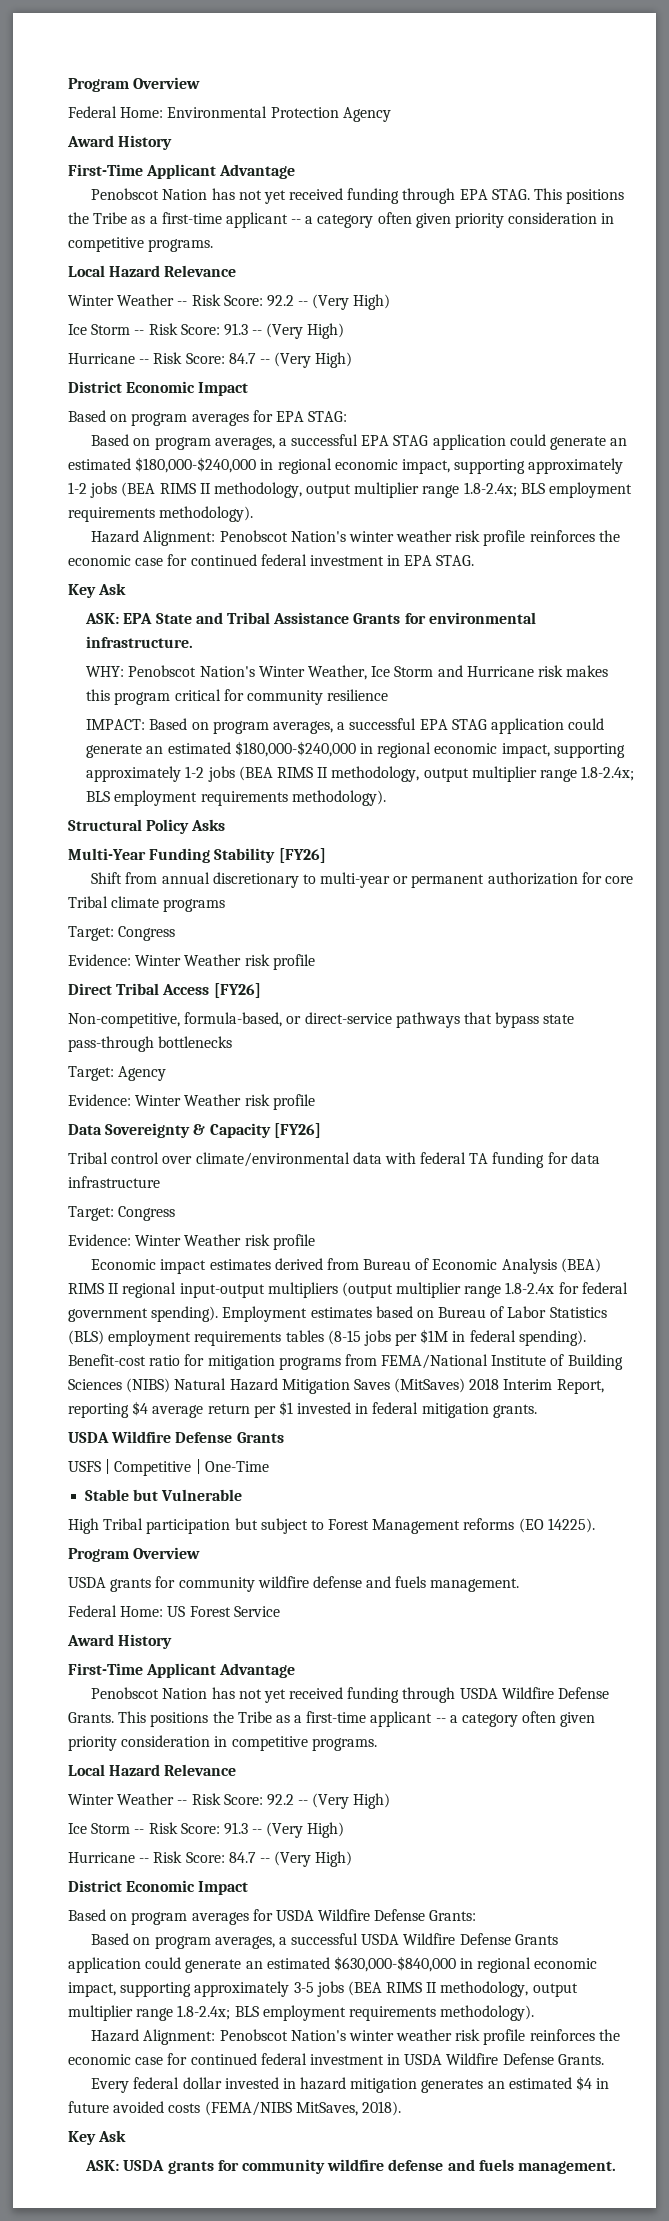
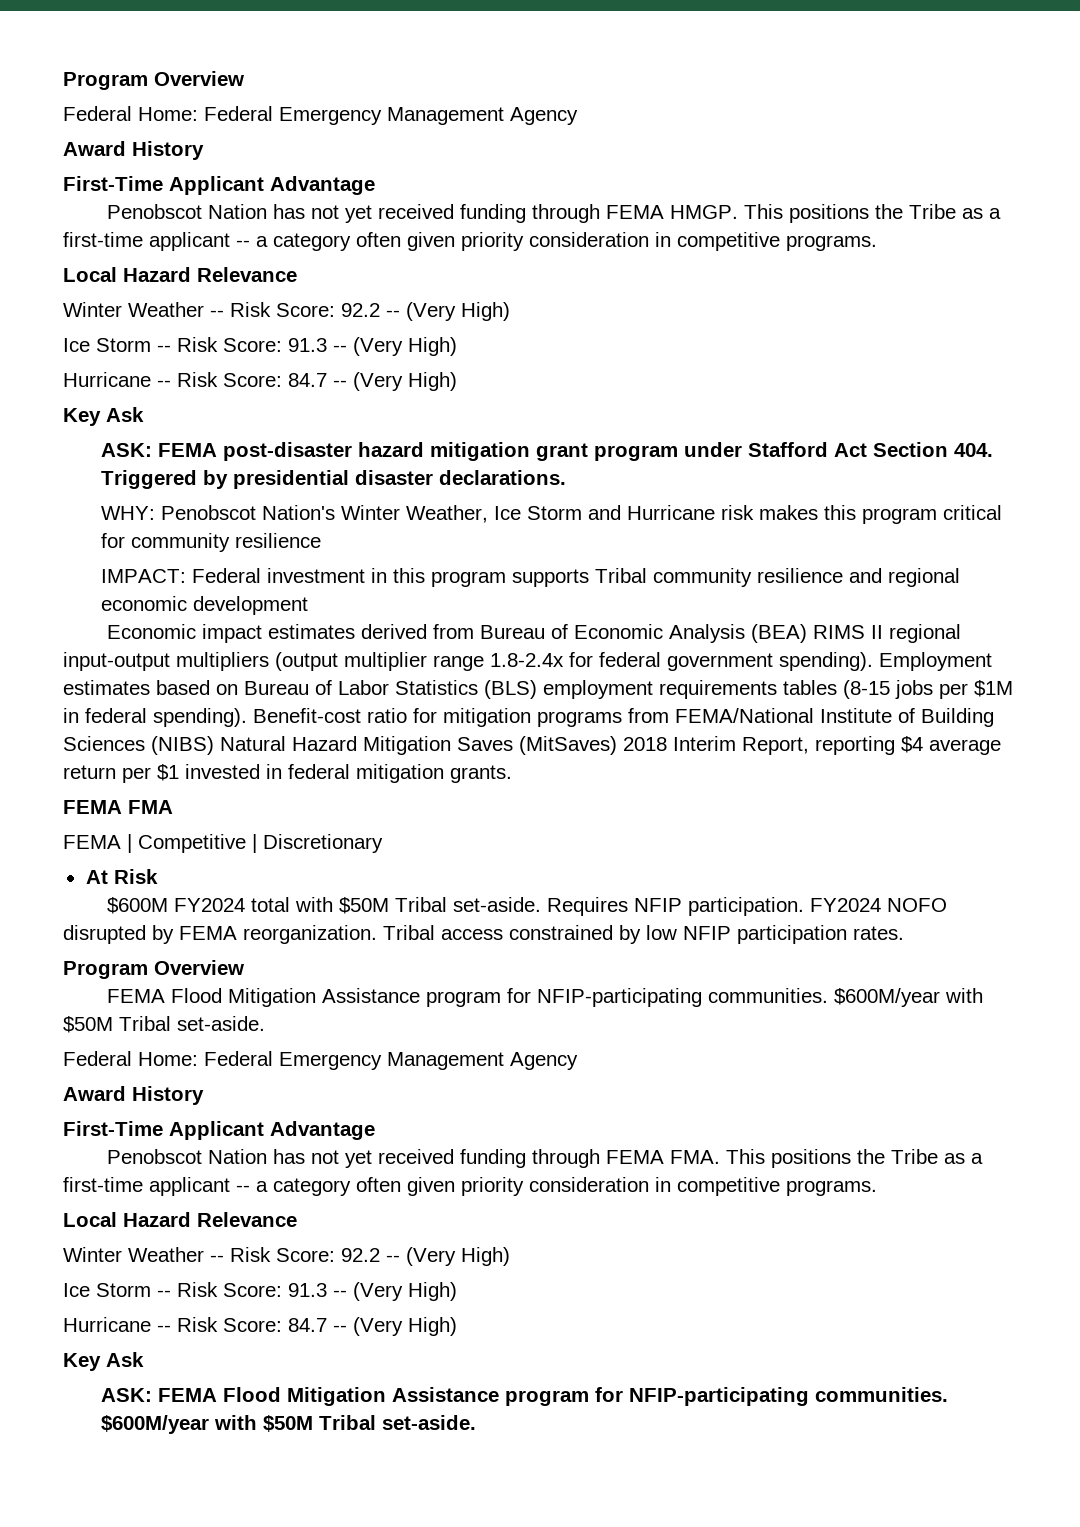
[167,106,339,118] Environmental Protection -> [204,106,504,125] Federal Emergency Management
[459,189,530,200] EPA STAG. -> [606,205,739,219] FEMA HMGP.
[68,381,249,396] [68,410,348,426] [91,434,628,450] [68,457,624,474] [68,482,633,498] [68,506,254,522] [91,530,620,546] [68,554,475,566] [68,583,127,598] [85,612,536,624] [86,636,194,648] District Economic Impact // Based on program averages for EPA STAG: // Based on program averages, a successful EPA STAG application could generate an estimated $180,000-$240,000 in regional economic impact, supporting approximately 1-2 jobs (BEA RIMS II methodology, output multiplier range 1.8-2.4x; BLS employment requirements methodology). // Hazard Alignment: Penobscot Nation's winter weather risk profile reinforces the economic case for continued federal investment in EPA STAG. // Key Ask // ASK: EPA State and Tribal Assistance Grants for environmental infrastructure. -> [63,407,144,426] [101,442,994,461] [101,470,567,489] Key Ask // ASK: FEMA post-disaster hazard mitigation grant program under Stafford Act Section 404. Triggered by presidential disaster declarations.
[149,718,605,734] [86,741,625,758] [86,766,635,782] [86,790,386,806] [68,819,226,834] [68,848,326,863] [91,872,634,888] [68,896,226,912] [68,926,176,941] [68,954,315,970] [68,983,261,998] [68,1012,575,1028] [68,1036,233,1052] [68,1066,167,1081] [68,1094,315,1110] [68,1123,321,1138] [68,1152,600,1168] [68,1176,160,1188] [68,1206,176,1221] [68,1234,315,1250] Based on program averages, a successful EPA STAG application could generate an estimated $180,000-$240,000 in regional economic impact, supporting approximately 1-2 jobs (BEA RIMS II methodology, output multiplier range 1.8-2.4x; BLS employment requirements methodology). // Structural Policy Asks // Multi-Year Funding Stability [FY26] // Shift from annual discretionary to multi-year or permanent authorization for core Tribal climate programs // Target: Congress // Evidence: Winter Weather risk profile // Direct Tribal Access [FY26] // Non-competitive, formula-based, or direct-service pathways that bypass state pass-through bottlenecks // Target: Agency // Evidence: Winter Weather risk profile // Data Sovereignty & Capacity [FY26] // Tribal control over climate/environmental data with federal TA funding for data infrastructure // Target: Congress // Evidence: Winter Weather risk profile -> [192,568,961,587] [101,596,309,615] Federal investment in this program supports Tribal community resilience and regional economic development
[68,1431,284,1443] [68,1459,269,1476] [85,1489,243,1501] [68,1518,595,1534] [68,1547,201,1562] [68,1576,520,1592] [68,1605,280,1617] USDA Wildfire Defense Grants // USFS | Competitive | One-Time // Stable but Vulnerable // High Tribal participation but subject to Forest Management reforms (EO 14225). // Program Overview // USDA grants for community wildfire defense and fuels management. // Federal Home: US Forest Service -> [63,800,173,814] [63,834,383,853] [85,869,158,884] [107,897,948,916] [63,925,904,944] [63,960,244,979] [107,988,984,1007] [63,1016,265,1033] [63,1051,578,1070] FEMA FMA // FEMA | Competitive | Discretionary // At Risk // $600M FY2024 total with $50M Tribal set-aside. Requires NFIP participation. FY2024 NOFO disrupted by FEMA reorganization. Tribal access constrained by low NFIP participation rates. // Program Overview // FEMA Flood Mitigation Assistance program for NFIP-participating communities. $600M/year with $50M Tribal set-aside. // Federal Home: Federal Emergency Management Agency
[459,1687,610,1699] [68,1712,114,1723] USDA Wildfire Defense Grants. -> [606,1150,721,1164] FEMA FMA.
[68,1880,249,1895] [68,1909,477,1925] [91,1933,558,1949] [68,1956,598,1973] [68,1981,578,1997] [68,2005,535,2021] [91,2029,620,2045] [68,2053,604,2065] [91,2076,610,2093] [68,2101,401,2116] [68,2130,127,2145] [85,2159,616,2174] District Economic Impact // Based on program averages for USDA Wildfire Defense Grants: // Based on program averages, a successful USDA Wildfire Defense Grants application could generate an estimated $630,000-$840,000 in regional economic impact, supporting approximately 3-5 jobs (BEA RIMS II methodology, output multiplier range 1.8-2.4x; BLS employment requirements methodology). // Hazard Alignment: Penobscot Nation's winter weather risk profile reinforces the economic case for continued federal investment in USDA Wildfire Defense Grants. // Every federal dollar invested in hazard mitigation generates an estimated $4 in future avoided costs (FEMA/NIBS MitSaves, 2018). // Key Ask // ASK: USDA grants for community wildfire defense and fuels management. -> [63,1352,144,1371] [101,1387,949,1406] [101,1415,477,1434] Key Ask // ASK: FEMA Flood Mitigation Assistance program for NFIP-participating communities. $600M/year with $50M Tribal set-aside.

